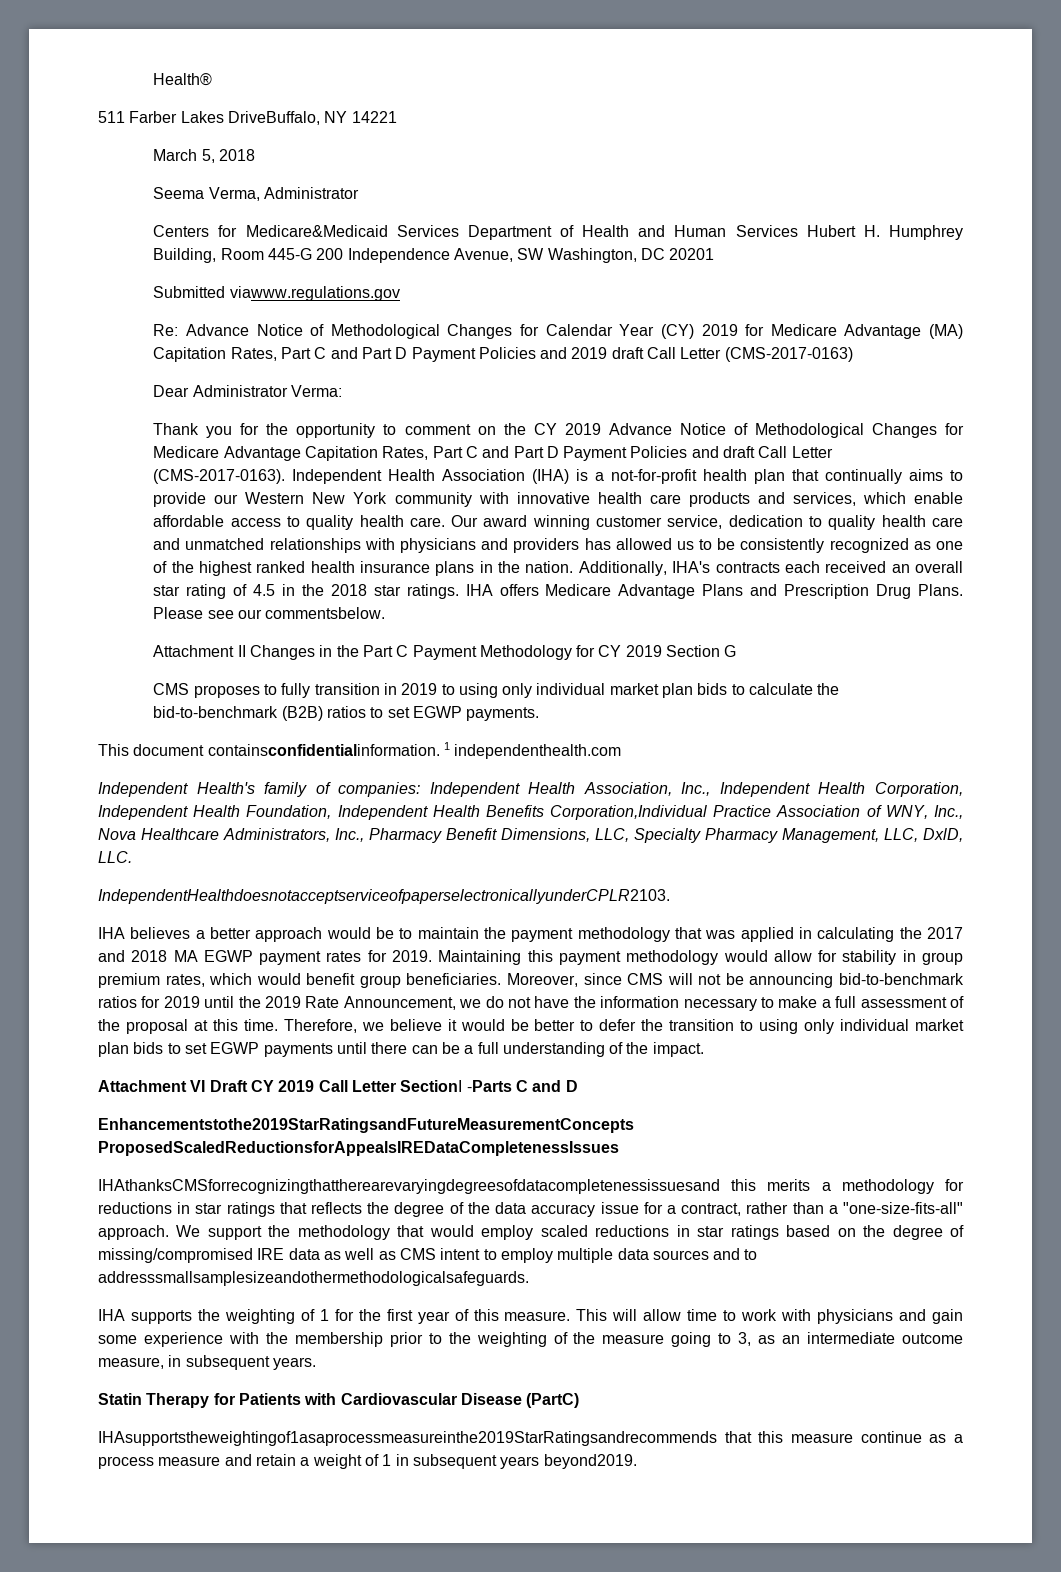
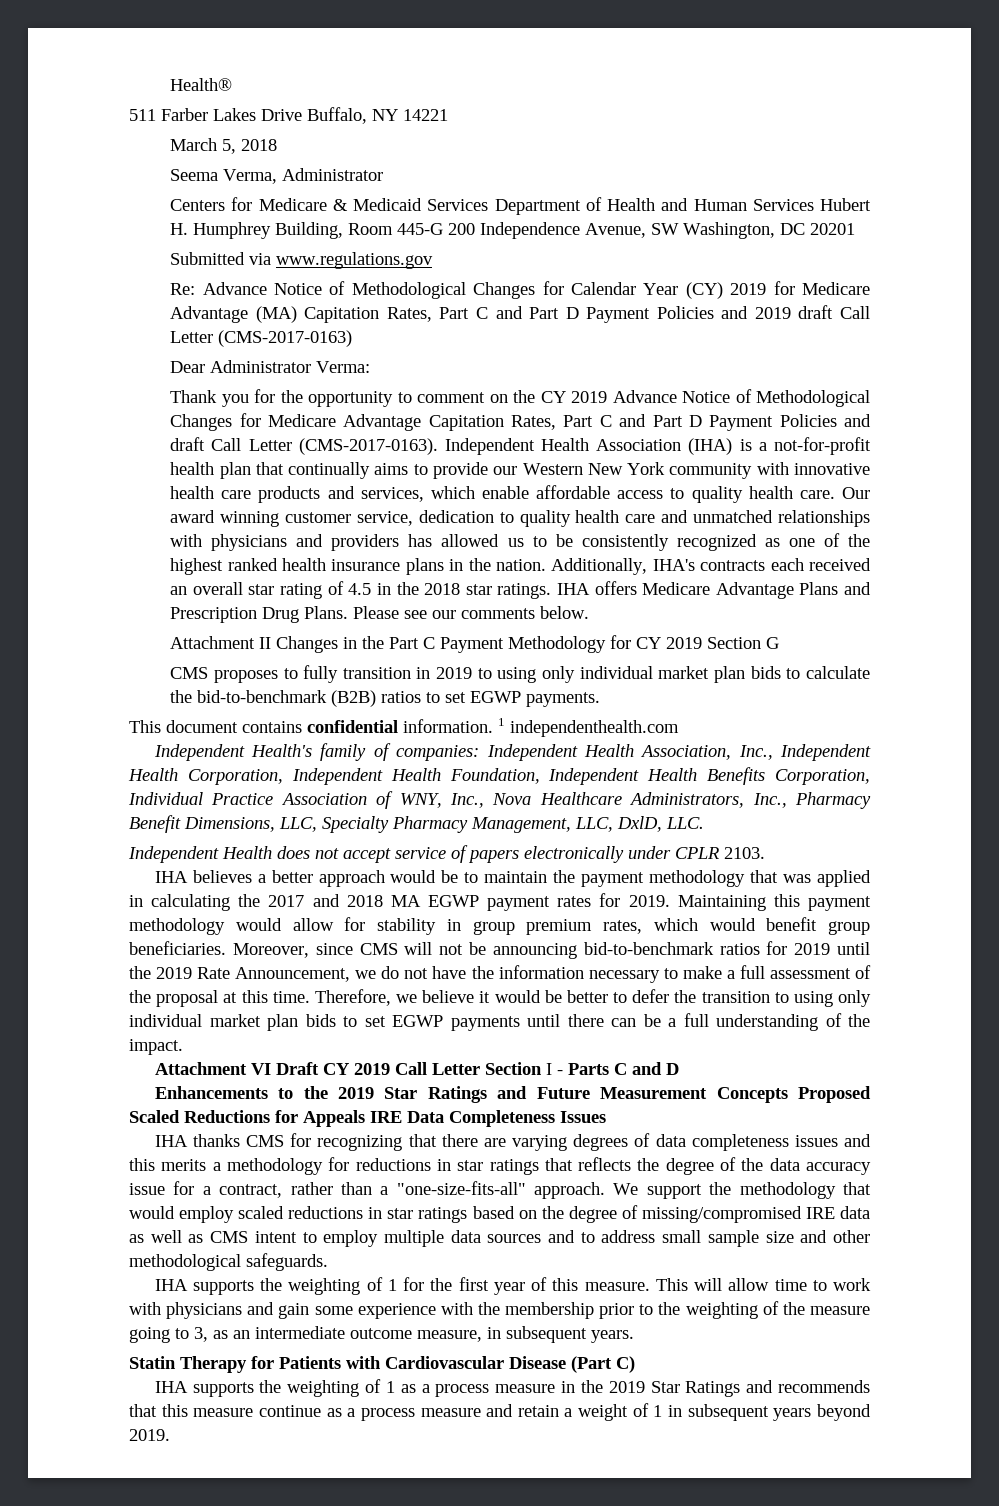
[227,111,320,125] DriveBuffalo, -> [261,107,367,124] Drive Buffalo,
[245,225,388,237] Medicare&Medicaid -> [258,198,423,211] Medicare & Medicaid
[229,286,400,301] viawww.regulations.gov -> [249,252,434,269] via www.regulations.gov
[265,607,386,619] commentsbelow. -> [461,606,590,619] comments below.
[207,744,440,756] containsconfidentialinformation. -> [242,719,493,733] contains confidential information.
[550,805,708,820] Corporation,Individual -> [775,769,870,785] [128,792,203,805] Corporation, Individual
[98,889,670,904] IndependentHealthdoesnotacceptserviceofpaperselectronicallyunderCPLR2103. -> [128,845,765,863] Independent Health does not accept service of papers electronically under CPLR 2103.
[400,1080,512,1092] SectionI -Parts -> [484,1062,609,1075] Section I - Parts
[98,1118,634,1133] [98,1141,619,1156] [98,1179,720,1194] Enhancementstothe2019StarRatingsandFutureMeasurementConcepts ProposedScaledReductionsforAppealsIREDataCompletenessIssues // IHAthanksCMSforrecognizingthattherearevaryingdegreesofdatacompletenessissuesand -> [154,1086,871,1103] [129,1110,606,1127] [154,1133,871,1151] Enhancements to the 2019 Star Ratings and Future Measurement Concepts Proposed Scaled Reductions for Appeals IRE Data Completeness Issues // IHA thanks CMS for recognizing that there are varying degrees of data completeness issues and
[98,1271,529,1286] addresssmallsamplesizeandothermethodologicalsafeguards. -> [601,1230,871,1247] [129,1253,328,1271] address small sample size and other methodological safeguards.
[526,1393,580,1408] [98,1431,717,1446] (PartC) // IHAsupportstheweightingof1asaprocessmeasureinthe2019StarRatingsandrecommends -> [571,1356,635,1373] [154,1379,871,1397] (Part C) // IHA supports the weighting of 1 as a process measure in the 2019 Star Ratings and recommends
[543,1454,637,1469] beyond2019. -> [816,1404,871,1421] [129,1429,170,1441] beyond 2019.

